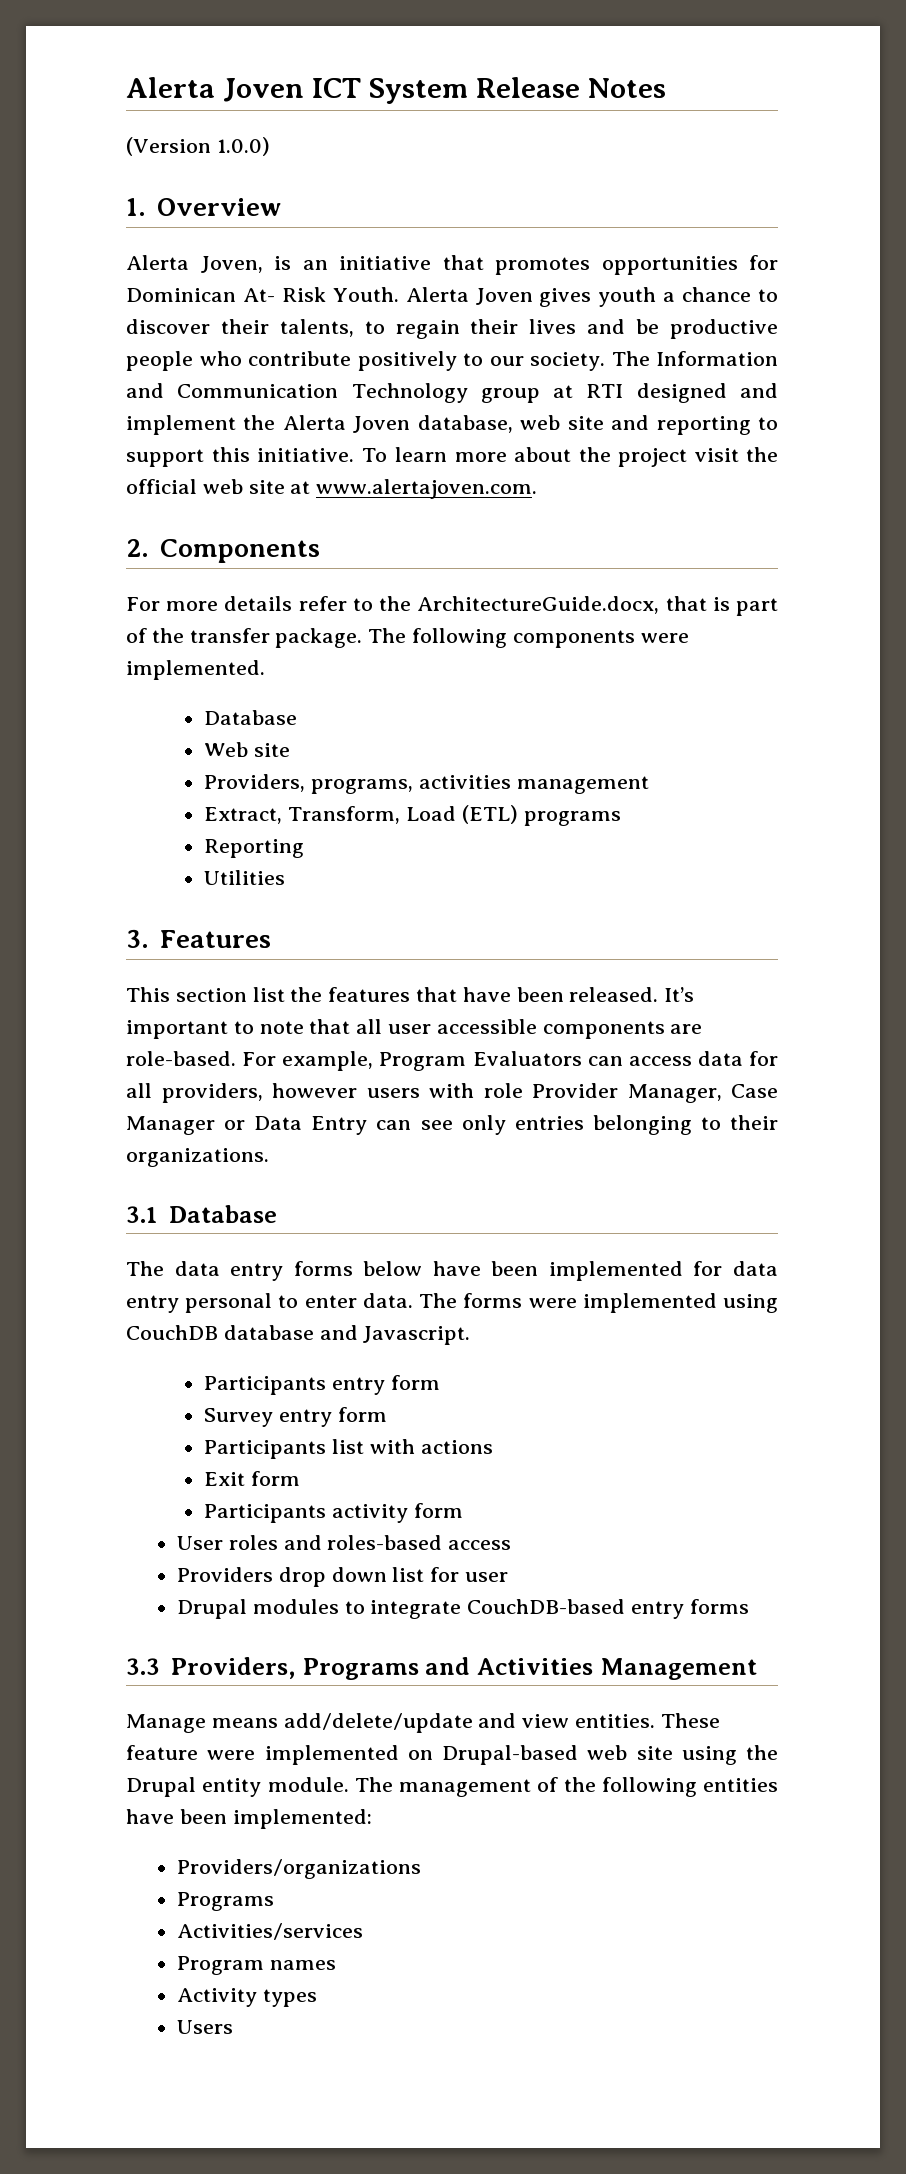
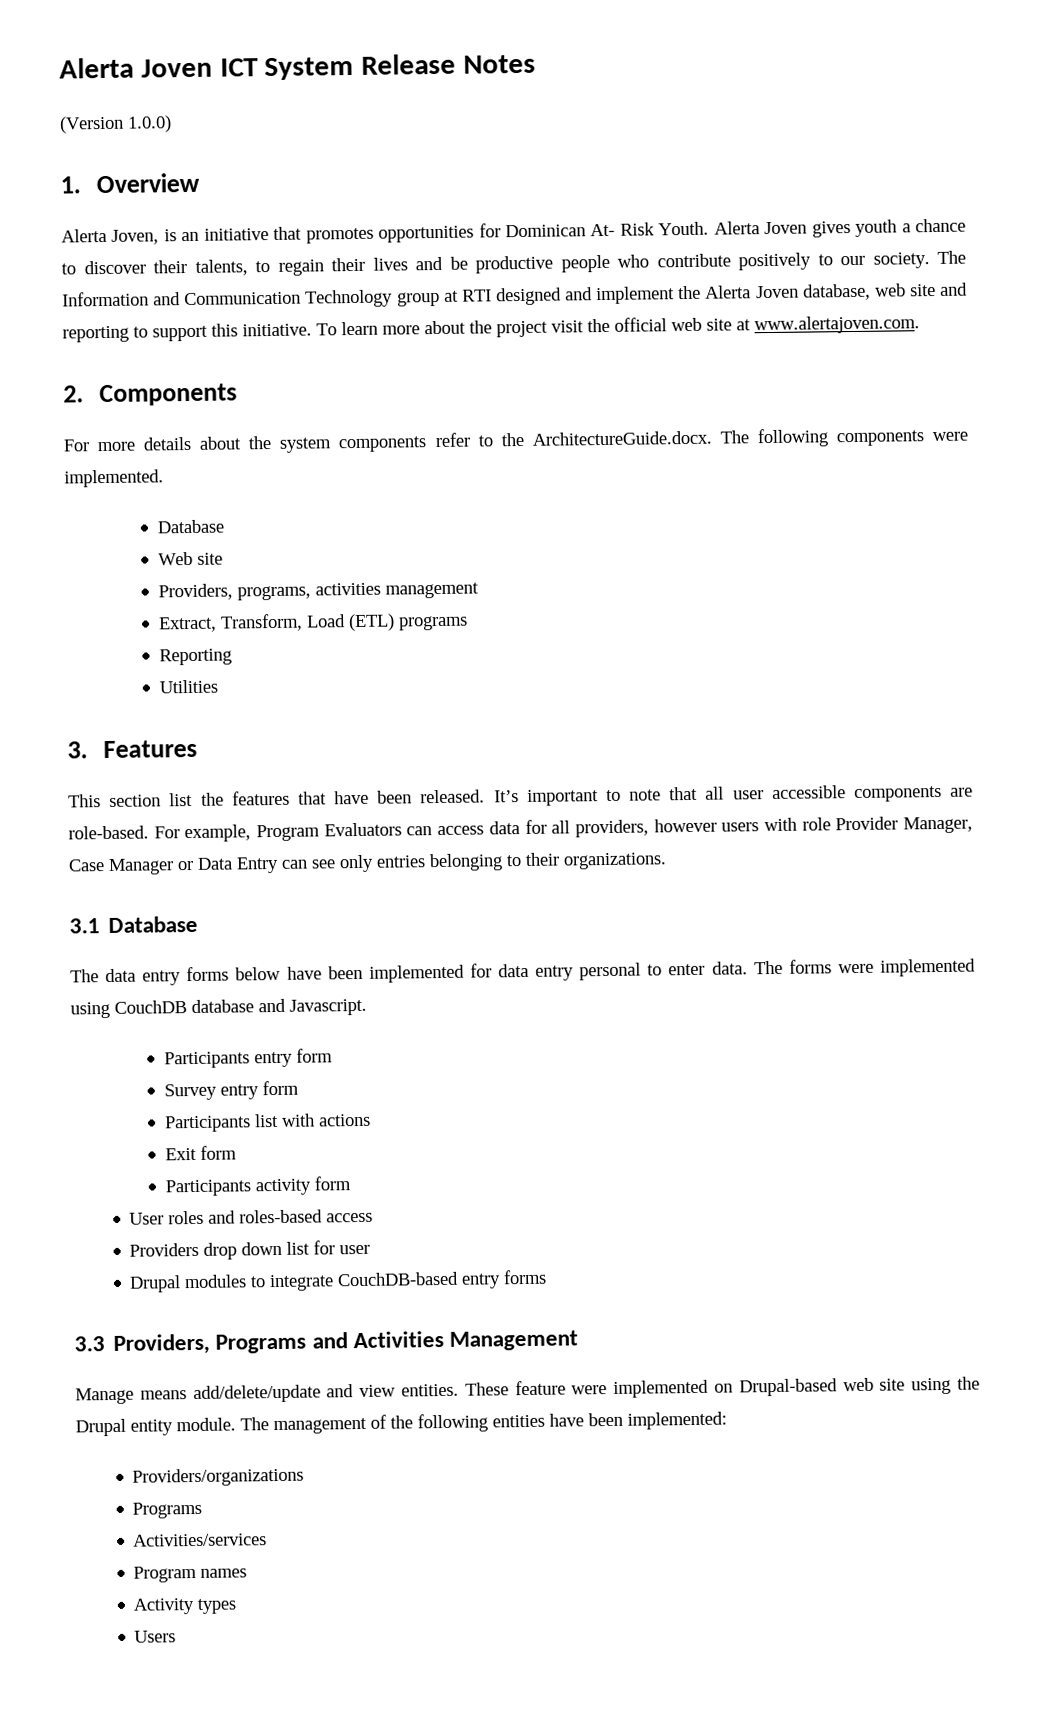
[298,596,779,616] [126,628,363,648] refer to the ArchitectureGuide.docx, that is part of the transfer package. -> [199,430,712,453] about the system components refer to the ArchitectureGuide.docx.

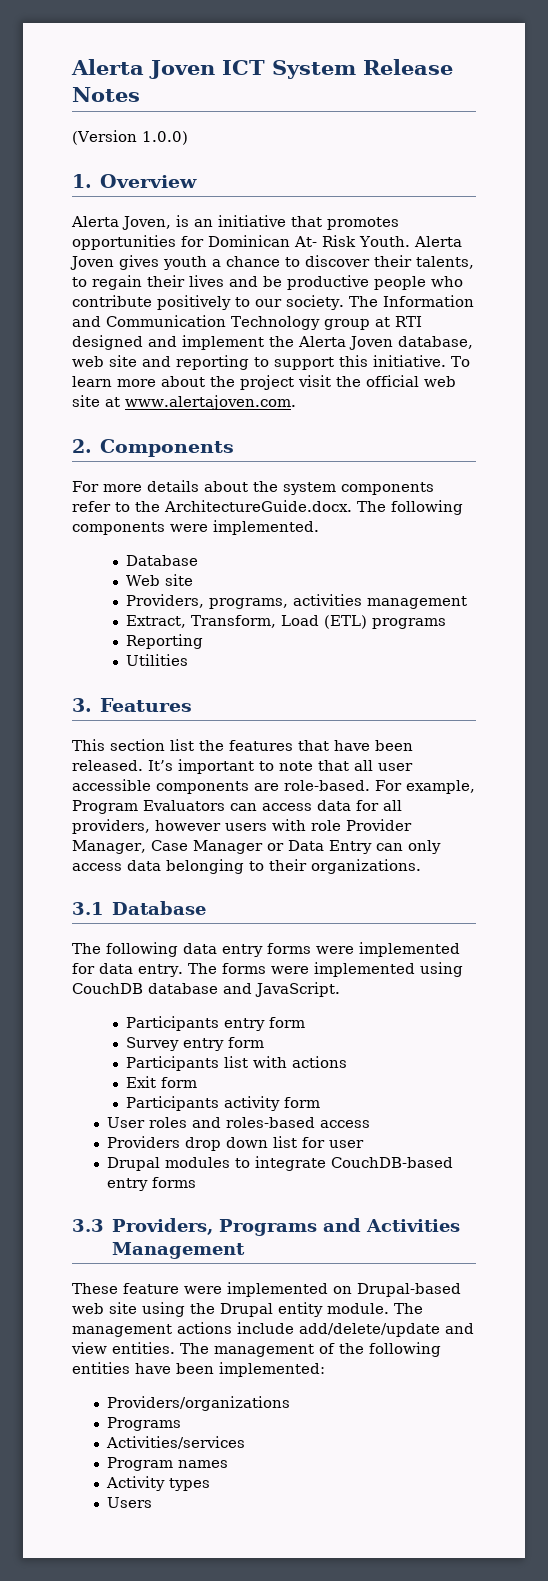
[311,854,426,873] see only entries -> [407,840,441,854] [72,860,161,871] only access data
(99, 976) none -> [106,942,178,957] following
[235,961,748,983] below have been implemented for data entry personal to enter data. -> [316,942,460,957] [72,963,183,977] were implemented for data entry.
[289,998,367,1016] Javascript. -> [255,982,340,997] JavaScript.
[75,1383,459,1405] Manage means add/delete/update and view entities. -> (245, 1250) none
(367, 1426) none -> [177,1322,474,1337] [71,1342,314,1357] actions include add/delete/update and view entities. The management

